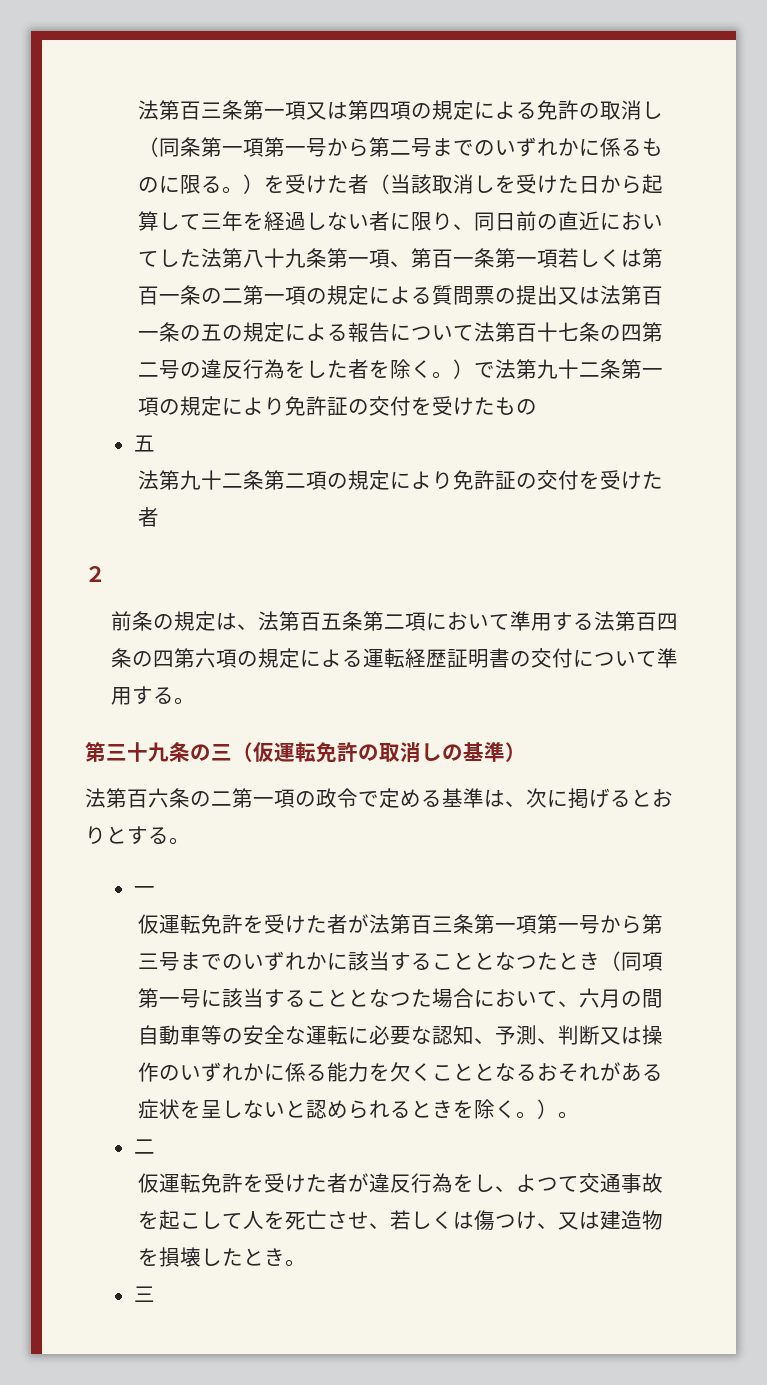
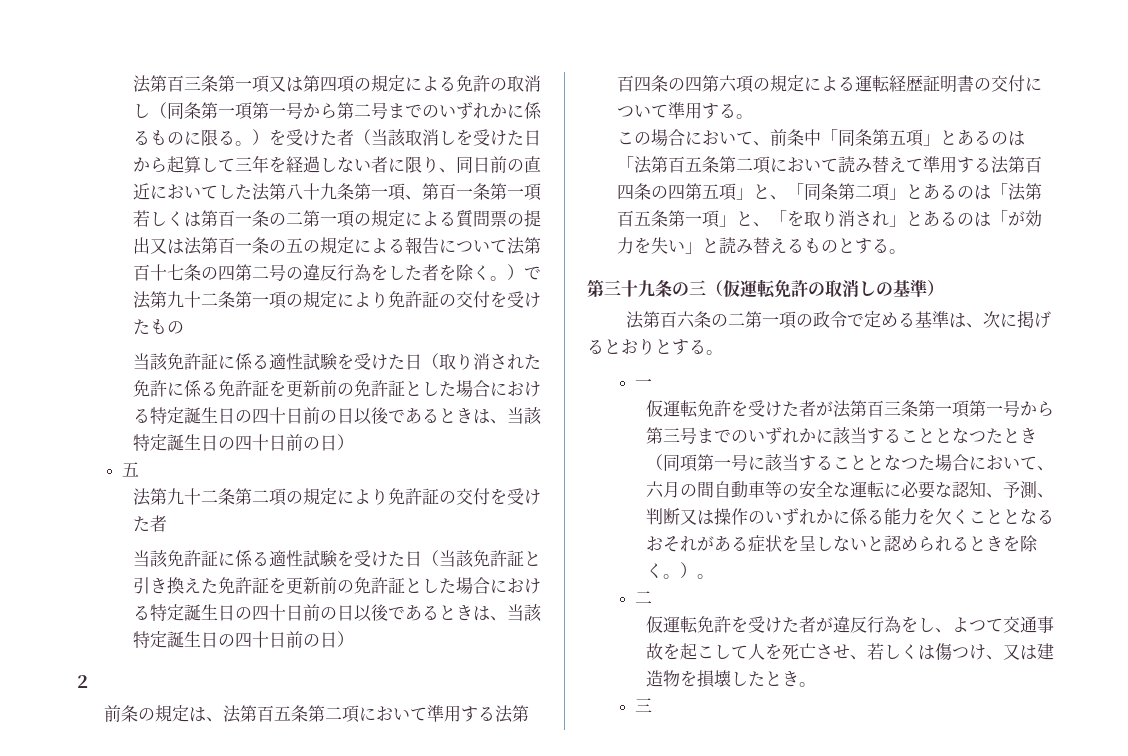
(537, 407) none -> [132,353,541,371] [132,380,541,397] [132,407,542,425] [132,434,354,452] // 当該免許証に係る適性試験を受けた日（取り消された免許に係る免許証を更新前の免許証とした場合における特定誕生日の四十日前の日以後であるときは、当該特定誕生日の四十日前の日）
(159, 517) none -> [132,550,541,568] [132,577,541,594] [132,604,542,622] [132,631,354,649] // 当該免許証に係る適性試験を受けた日（当該免許証と引き換えた免許証を更新前の免許証とした場合における特定誕生日の四十日前の日以後であるときは、当該特定誕生日の四十日前の日）
(196, 701) none -> [616,129,1025,147] [616,156,1042,174] [616,183,1042,201] [616,210,1042,228] [616,237,906,254] // この場合において、前条中「同条第五項」とあるのは「法第百五条第二項において読み替えて準用する法第百四条の四第五項」と、「同条第二項」とあるのは「法第百五条第一項」と、「を取り消され」とあるのは「が効力を失い」と読み替えるものとする。

